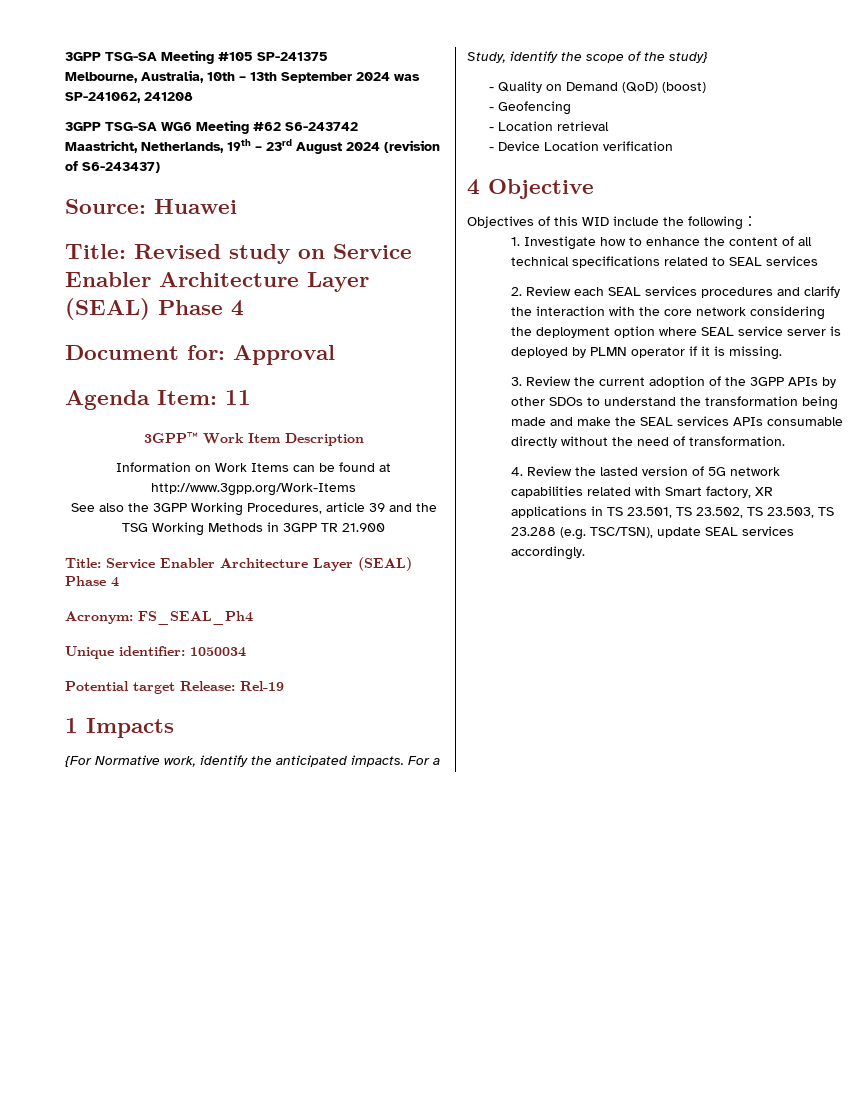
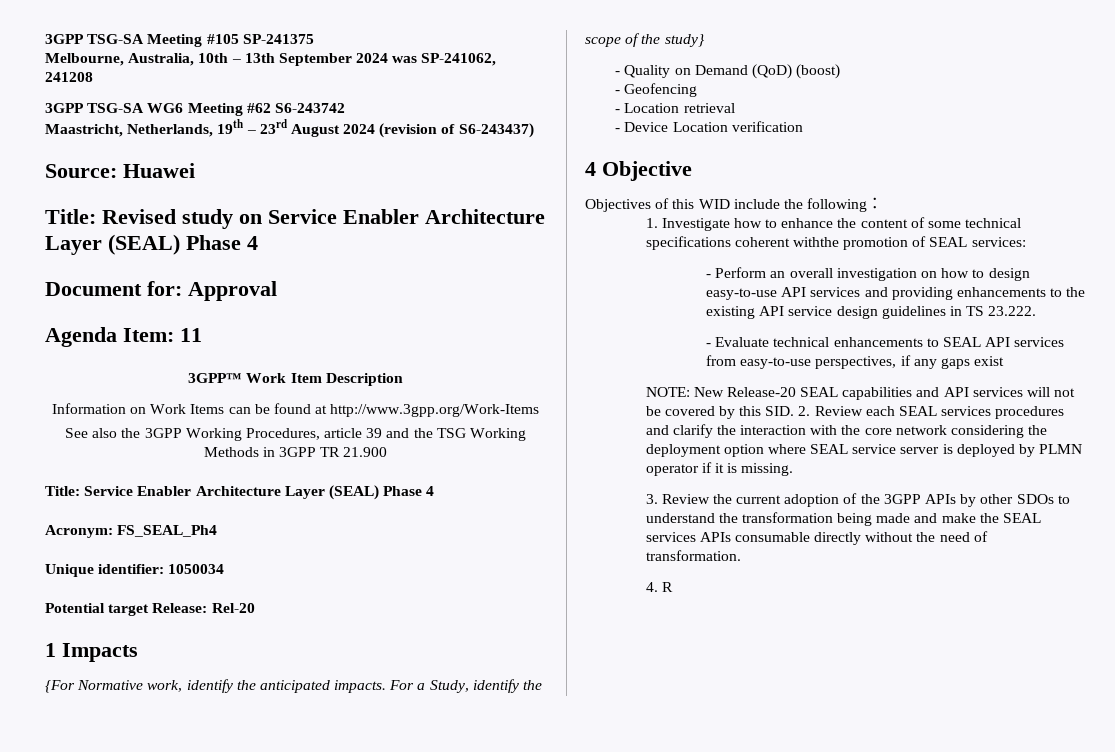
[240,681,284,691] Rel-19 -> [211,603,255,613] Rel-20
[798,237,813,246] all -> [928,221,962,228] some
[664,257,709,266] related -> [734,236,1026,250] [706,267,1030,281] [706,287,1086,300] [706,306,1037,319] [706,337,923,347] coherent withthe promotion of SEAL services: // - Perform an overall investigation on how to design easy-to-use API services and providing enhancements to the existing API service design guidelines in TS 23.222. // - Evaluate technical enhancements
[766,256,819,266] services // -> [985,337,1065,347] [706,355,1005,369] [645,387,1076,400] [645,406,795,419] API services from easy-to-use perspectives, if any gaps exist // NOTE: New Release-20 SEAL capabilities and API services will not be covered by this SID.
[527,466,781,476] [511,486,774,498] [511,506,835,518] [511,526,795,540] [511,546,586,560] Review the lasted version of 5G network capabilities related with Smart factory, XR applications in TS 23.501, TS 23.502, TS 23.503, TS 23.288 (e.g. TSC/TSN), update SEAL services accordingly. -> [661,582,673,592] R

